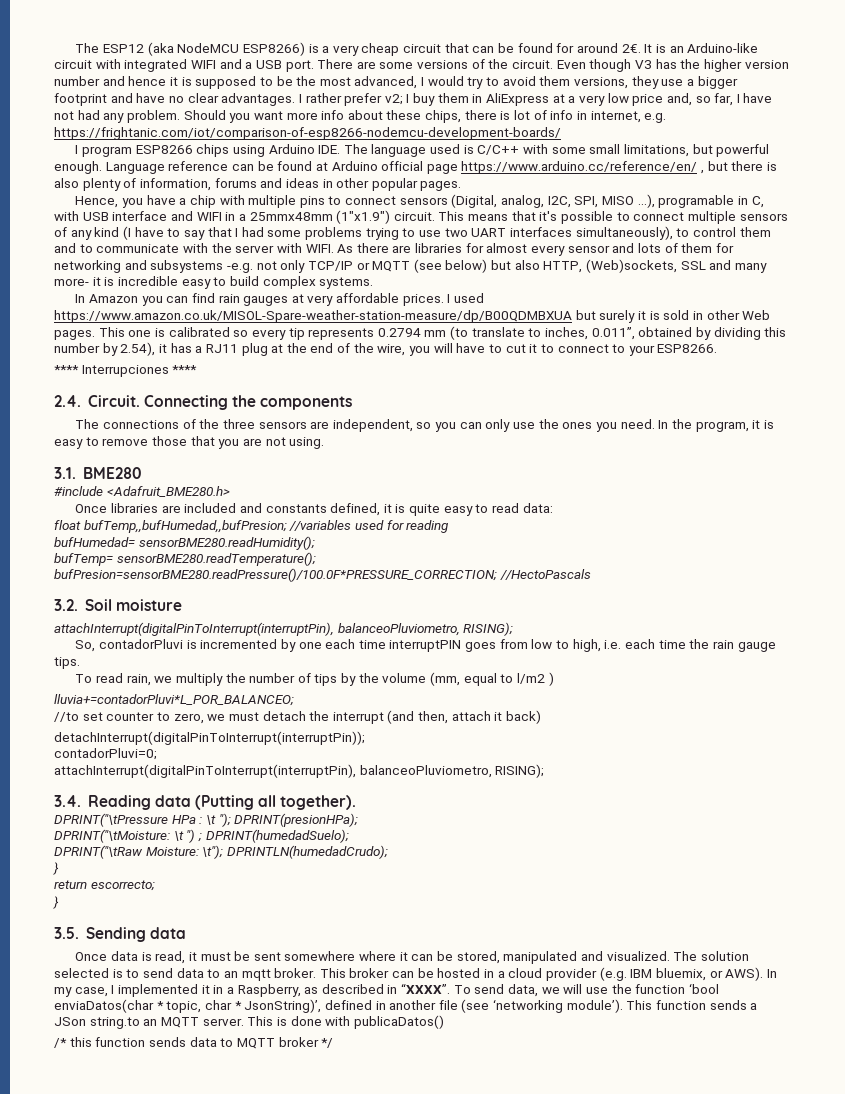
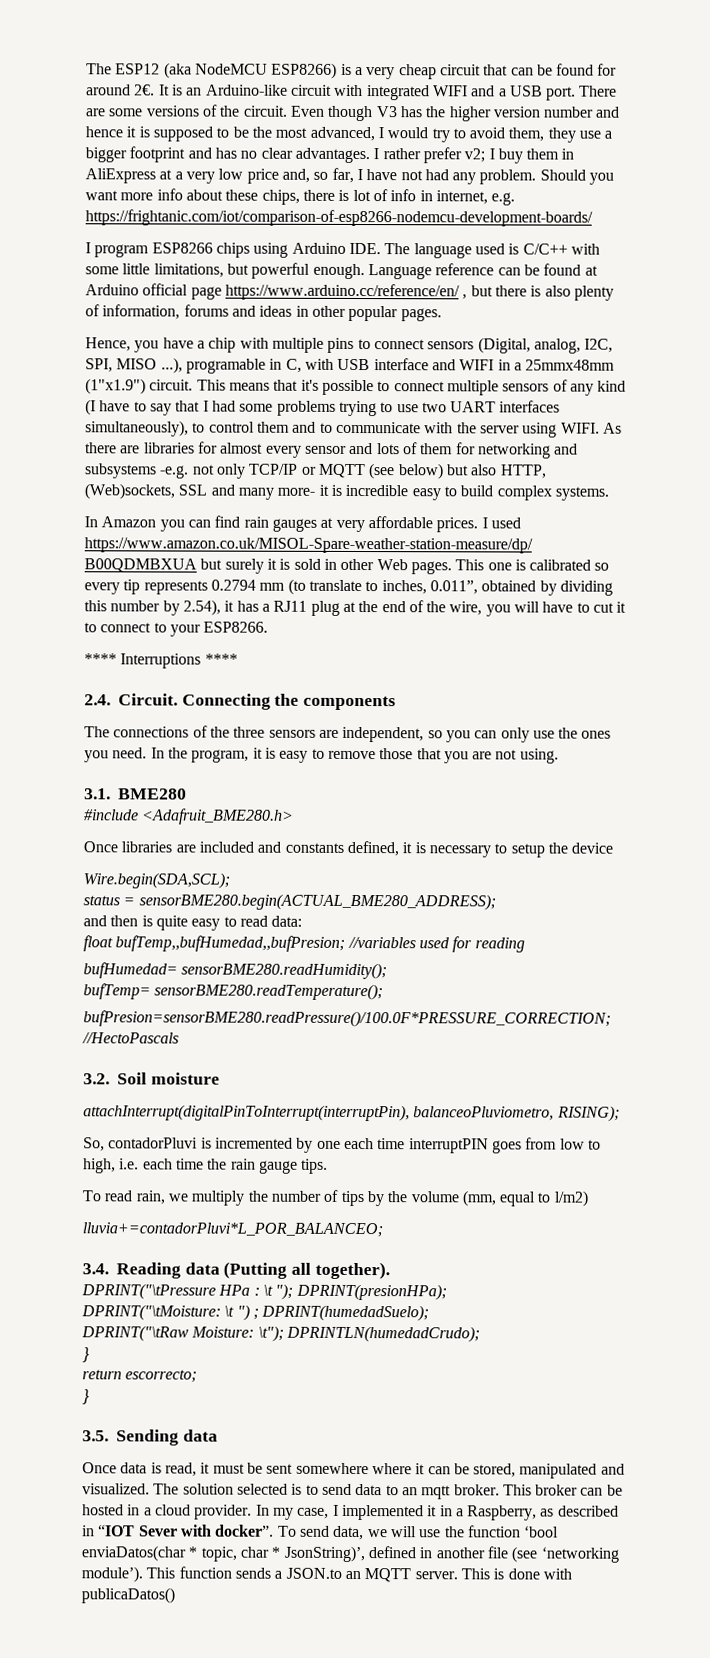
[539,76,628,89] them versions, -> [508,127,545,142] them,
[136,93,166,103] have -> [214,147,237,159] has
[589,144,621,154] small -> [122,263,151,275] little
[276,243,302,253] with -> [522,422,558,438] using
[81,365,169,377] Interrupciones -> [120,653,202,669] Interruptions
(406, 508) none -> [428,842,614,858] [83,872,230,889] [83,893,496,911] [83,915,153,927] necessary to setup the device // Wire.begin(SDA,SCL); // status = sensorBME280.begin(ACTUAL_BME280_ADDRESS); // and then is
[516,672,554,686] l/m2 ) -> [553,1190,588,1207] l/m2)
[54,710,542,724] [54,731,365,745] [54,748,157,760] [54,764,545,778] // //to set counter to zero, we must detach the interrupt (and then, attach it back) // detachInterrupt(digitalPinToInterrupt(interruptPin)); // contadorPluvi=0; // attachInterrupt(digitalPinToInterrupt(interruptPin), balanceoPluviometro, RISING); -> (383, 1230) none
[545,967,764,981] provider (e.g. IBM bluemix, or AWS). -> [194,1504,253,1520] provider.
[401,983,451,994] “XXXX”. -> [98,1524,275,1537] “IOT Sever with docker”.
[54,1017,140,1029] JSon string.to -> [285,1567,342,1579] JSON.to
[54,1037,334,1049] // /* this function sends data to MQTT broker */ -> (175, 1595) none

